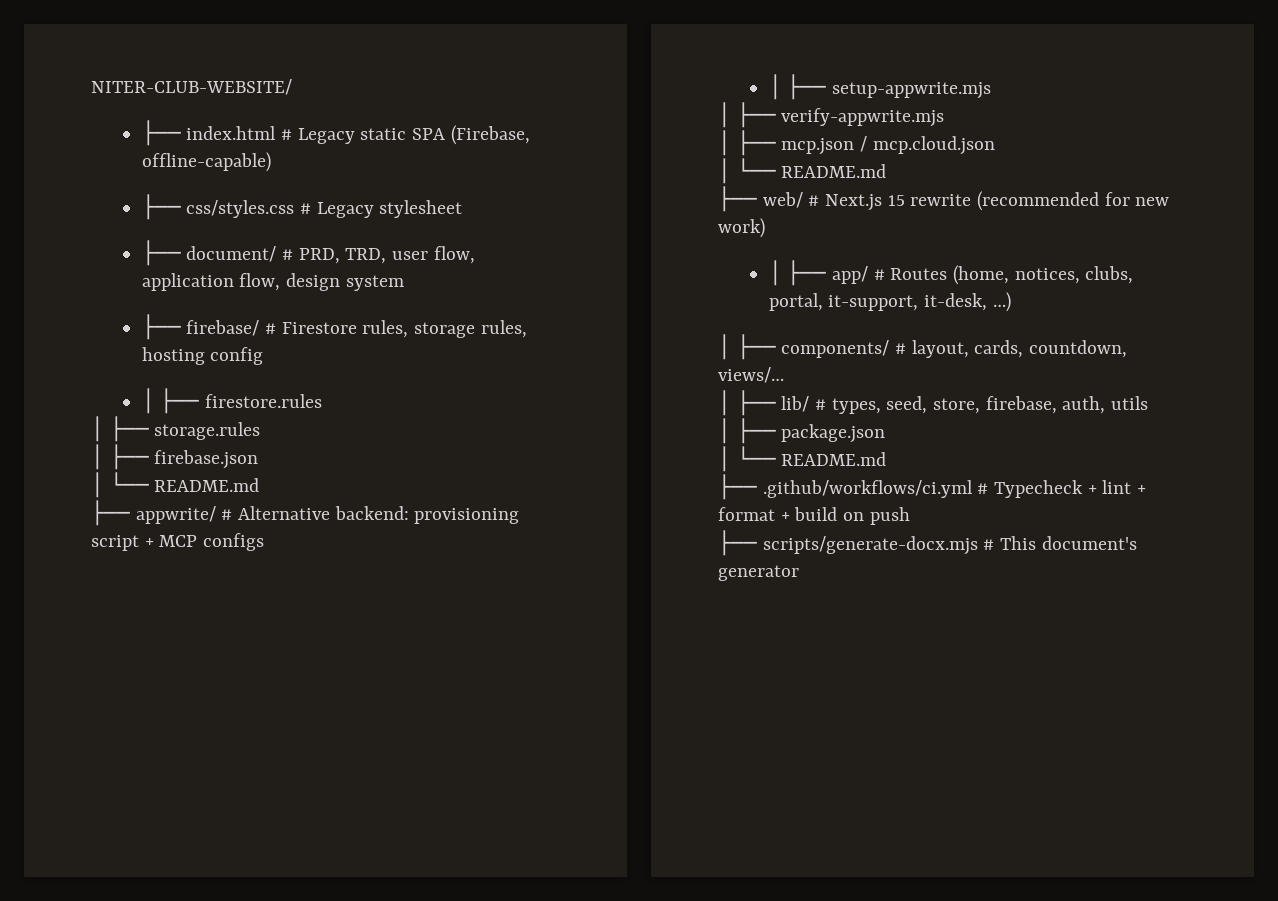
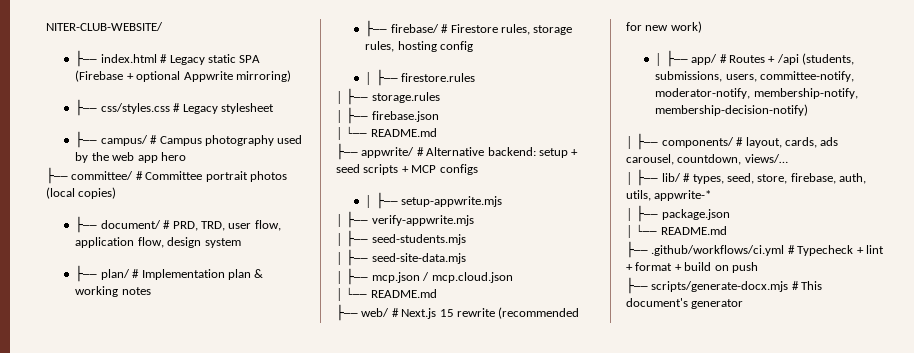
[450,125,530,145] [141,152,271,172] (Firebase, offline-capable) -> [75,70,291,82] (Firebase + optional Appwrite mirroring)
(463, 209) none -> [75,131,303,148] [75,152,186,163] [46,167,287,184] [46,187,117,199] // ├── campus/ # Campus photography used by the web app hero // ├── committee/ # Committee portrait photos (local copies)
(404, 283) none -> [75,265,264,282] [75,286,151,297] // ├── plan/ # Implementation plan & working notes
[414,508,520,524] [91,535,139,551] provisioning script -> [538,148,579,158] [336,164,399,175] setup + seed scripts
(945, 117) none -> [336,230,466,247] [336,249,466,266] // │ ├── seed-students.mjs // │ ├── seed-site-data.mjs
[953,265,1134,285] [768,292,1011,312] (home, notices, clubs, portal, it-support, it-desk, …) -> [768,53,855,65] [655,71,855,82] [655,88,858,99] [655,104,809,116] + /api (students, submissions, users, committee-notify, moderator-notify, membership-notify, membership-decision-notify)
(1024, 349) none -> [820,137,839,146] [626,154,674,165] ads carousel,
[1111,396,1149,410] utils -> [626,190,712,201] utils, appwrite-*

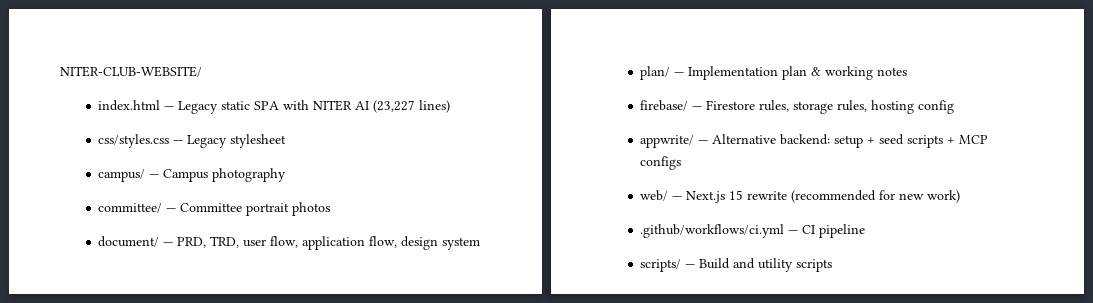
[75,50,261,67] [75,70,291,82] [75,99,181,116] ├── index.html # Legacy static SPA (Firebase + optional Appwrite mirroring) // ├── css/styles.css # -> [98,100,451,114] [98,134,184,148] index.html — Legacy static SPA with NITER AI (23,227 lines) // css/styles.css —
[75,131,158,148] ├── campus/ # -> [98,169,160,182] campus/ —
[277,135,303,144] [75,152,186,163] [46,167,287,184] [46,187,117,199] [75,216,171,233] used by the web app hero // ├── committee/ # Committee portrait photos (local copies) // ├── document/ # -> [98,202,331,216] [98,236,174,247] // committee/ — Committee portrait photos // document/ —
[75,265,140,282] ├── plan/ # -> [640,66,685,80] plan/ —
[365,20,449,37] ├── firebase/ # -> [640,100,703,111] firebase/ —
[365,69,476,86] [336,88,440,105] [336,107,439,124] [336,126,437,140] [336,143,424,160] │ ├── firestore.rules // │ ├── storage.rules // │ ├── firebase.json // │ └── README.md // ├── appwrite/ # -> [640,135,709,148] appwrite/ —
[365,192,503,209] [336,211,474,228] [336,230,466,247] [336,249,466,266] [336,268,513,285] [336,287,437,301] [336,304,399,321] │ ├── setup-appwrite.mjs // │ ├── verify-appwrite.mjs // │ ├── seed-students.mjs // │ ├── seed-site-data.mjs // │ ├── mcp.json / mcp.cloud.json // │ └── README.md // ├── web/ # -> [640,190,683,201] web/ —
[655,50,855,67] [655,71,855,82] [655,88,858,99] [655,104,809,116] [626,133,839,150] [626,154,788,165] [626,169,866,186] [626,190,712,201] [626,205,730,222] [626,224,727,238] [626,241,884,258] [626,262,758,273] [626,277,823,294] [626,298,744,309] │ ├── app/ # Routes + /api (students, submissions, users, committee-notify, moderator-notify, membership-notify, membership-decision-notify) // │ ├── components/ # layout, cards, ads carousel, countdown, views/… // │ ├── lib/ # types, seed, store, firebase, auth, utils, appwrite-* // │ ├── package.json // │ └── README.md // ├── .github/workflows/ci.yml # Typecheck + lint + format + build on push // ├── scripts/generate-docx.mjs # This document's generator -> [640,224,866,238] [640,258,833,272] .github/workflows/ci.yml — CI pipeline // scripts/ — Build and utility scripts

